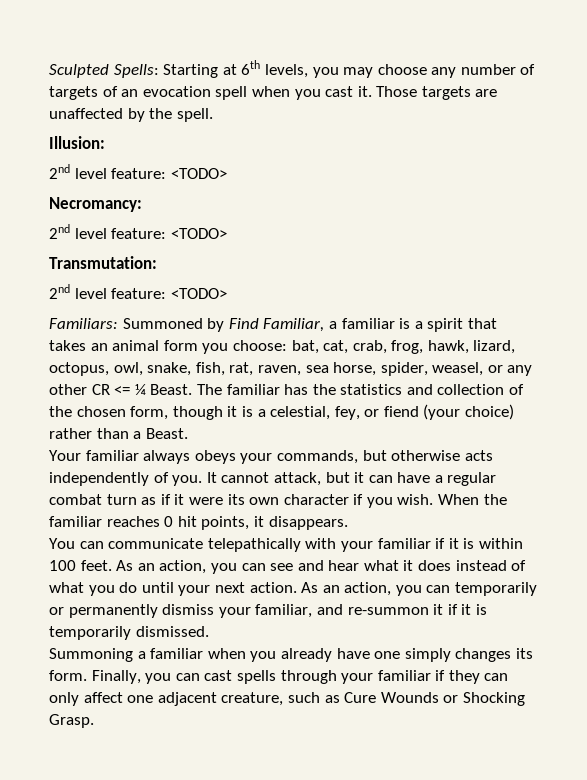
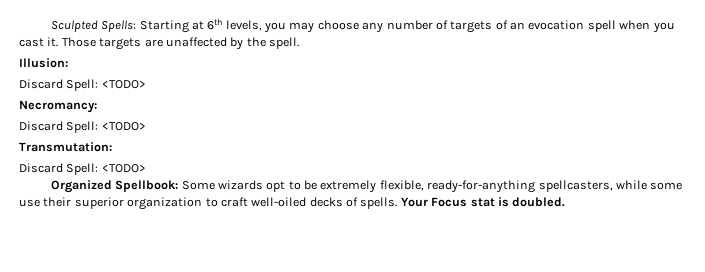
[49,164,167,179] 2nd level feature: -> [19,79,99,91] Discard Spell:
[49,224,167,239] 2nd level feature: -> [19,121,99,133] Discard Spell:
[49,284,227,299] [49,318,497,332] [49,340,516,354] [49,362,533,376] [49,384,525,395] [49,404,515,420] [49,428,188,439] [49,450,493,464] [49,472,497,486] [49,494,507,508] [49,516,348,530] [49,538,523,552] [49,560,527,574] [49,582,538,596] [49,604,487,618] [49,626,209,640] [49,648,533,662] [49,670,509,684] [49,692,525,706] [49,714,94,728] 2nd level feature: <TODO> // Familiars: Summoned by Find Familiar, a familiar is a spirit that takes an animal form you choose: bat, cat, crab, frog, hawk, lizard, octopus, owl, snake, fish, rat, raven, sea horse, spider, weasel, or any other CR <= ¼ Beast. The familiar has the statistics and collection of the chosen form, though it is a celestial, fey, or fiend (your choice) rather than a Beast. // Your familiar always obeys your commands, but otherwise acts independently of you. It cannot attack, but it can have a regular combat turn as if it were its own character if you wish. When the familiar reaches 0 hit points, it disappears. // You can communicate telepathically with your familiar if it is within 100 feet. As an action, you can see and hear what it does instead of what you do until your next action. As an action, you can temporarily or permanently dismiss your familiar, and re-summon it if it is temporarily dismissed. // Summoning a familiar when you already have one simply changes its form. Finally, you can cast spells through your familiar if they can only affect one adjacent creature, such as Cure Wounds or Shocking Grasp. -> [19,163,146,175] [50,180,683,193] [19,197,566,210] Discard Spell: <TODO> // Organized Spellbook: Some wizards opt to be extremely flexible, ready-for-anything spellcasters, while some use their superior organization to craft well-oiled decks of spells. Your Focus stat is doubled.

